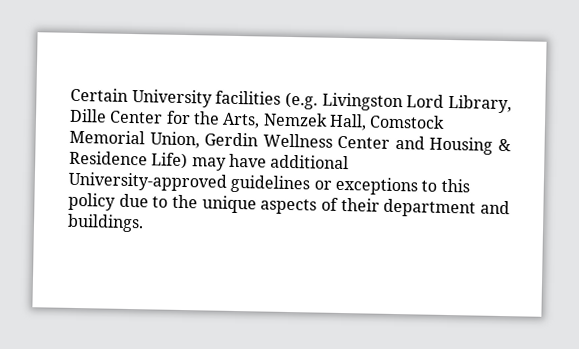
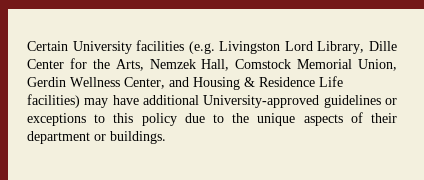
[337,135,391,149] Center -> [124,77,165,89] Center,
[151,152,189,170] Life) -> [319,76,343,87] [27,94,80,108] Life facilities)
[480,200,511,215] and -> [94,134,106,141] or

